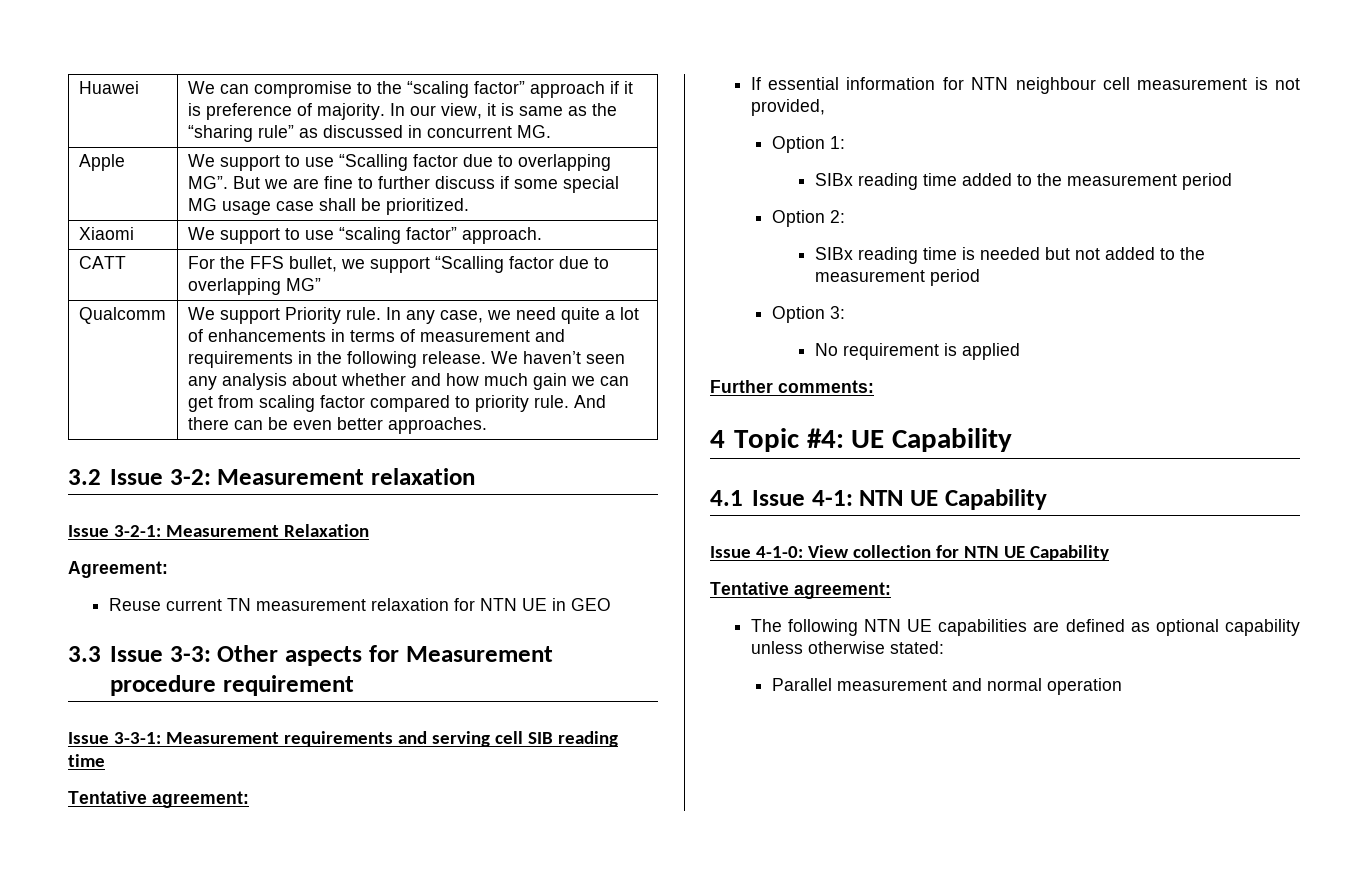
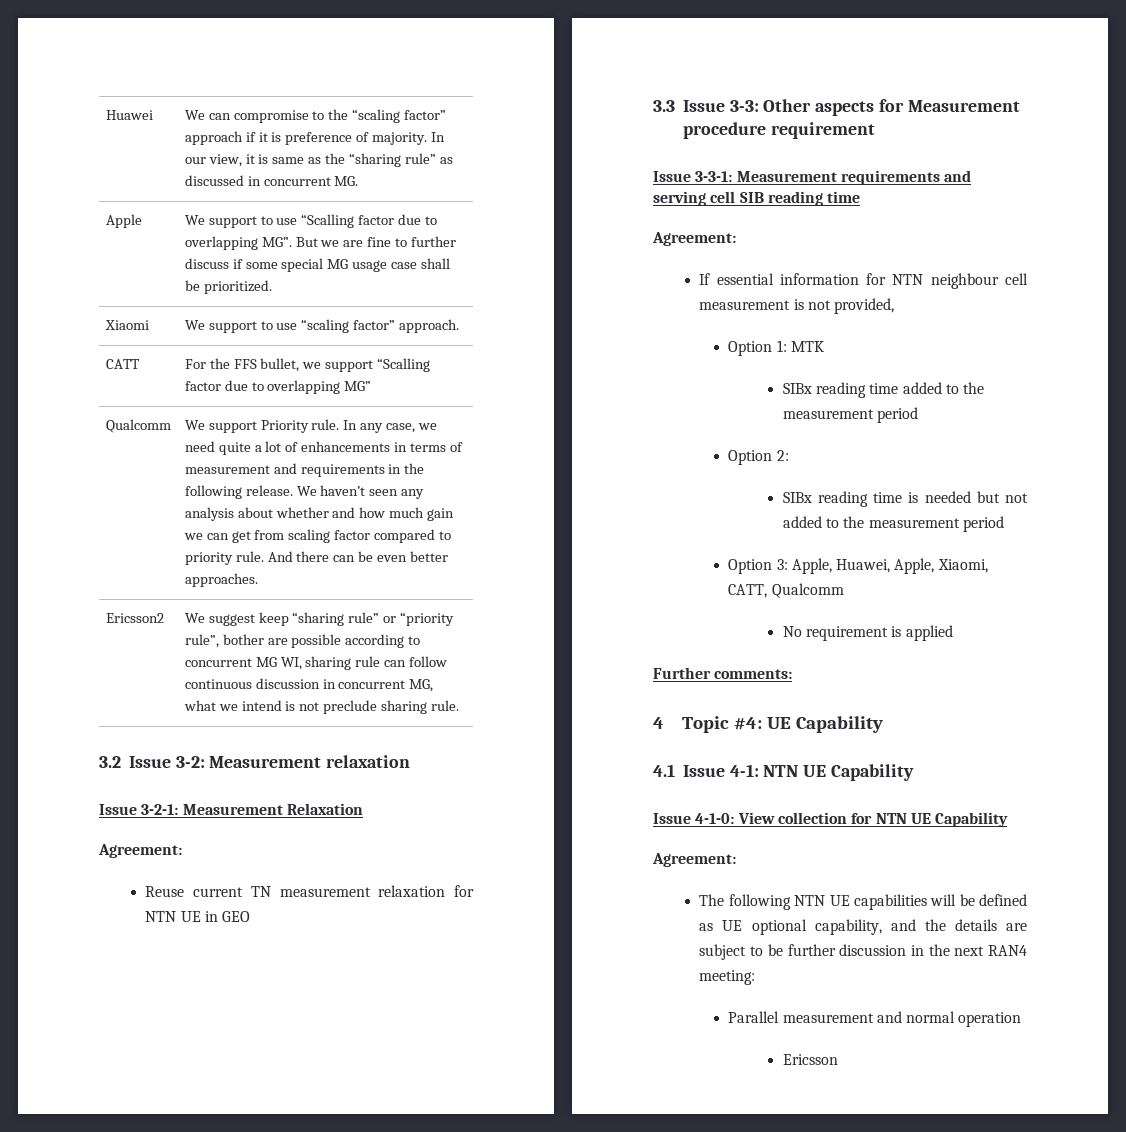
(487, 425) none -> [105,613,164,623] [184,612,455,626] [184,634,421,648] [184,656,448,670] [184,678,434,692] [183,700,460,714] // Ericsson2 | We suggest keep “sharing rule” or “priority rule”, bother are possible according to concurrent MG WI, sharing rule can follow continuous discussion in concurrent MG, what we intend is not preclude sharing rule.
[68,791,249,808] Tentative agreement: -> [652,232,736,246] Agreement:
(846, 142) none -> [790,341,824,352] MTK
(846, 312) none -> [791,558,988,574] [728,583,844,598] Apple, Huawei, Apple, Xiaomi, CATT, Qualcomm
[710,582,891,599] Tentative agreement: -> [652,853,736,867] Agreement:
[1033,619,1300,636] [750,641,944,654] are defined as optional capability unless otherwise stated: -> [930,894,1027,906] [699,919,1027,935] [699,944,1027,960] [699,970,756,985] will be defined as UE optional capability, and the details are subject to be further discussion in the next RAN4 meeting:
(1123, 686) none -> [782,1054,838,1065] // Ericsson

